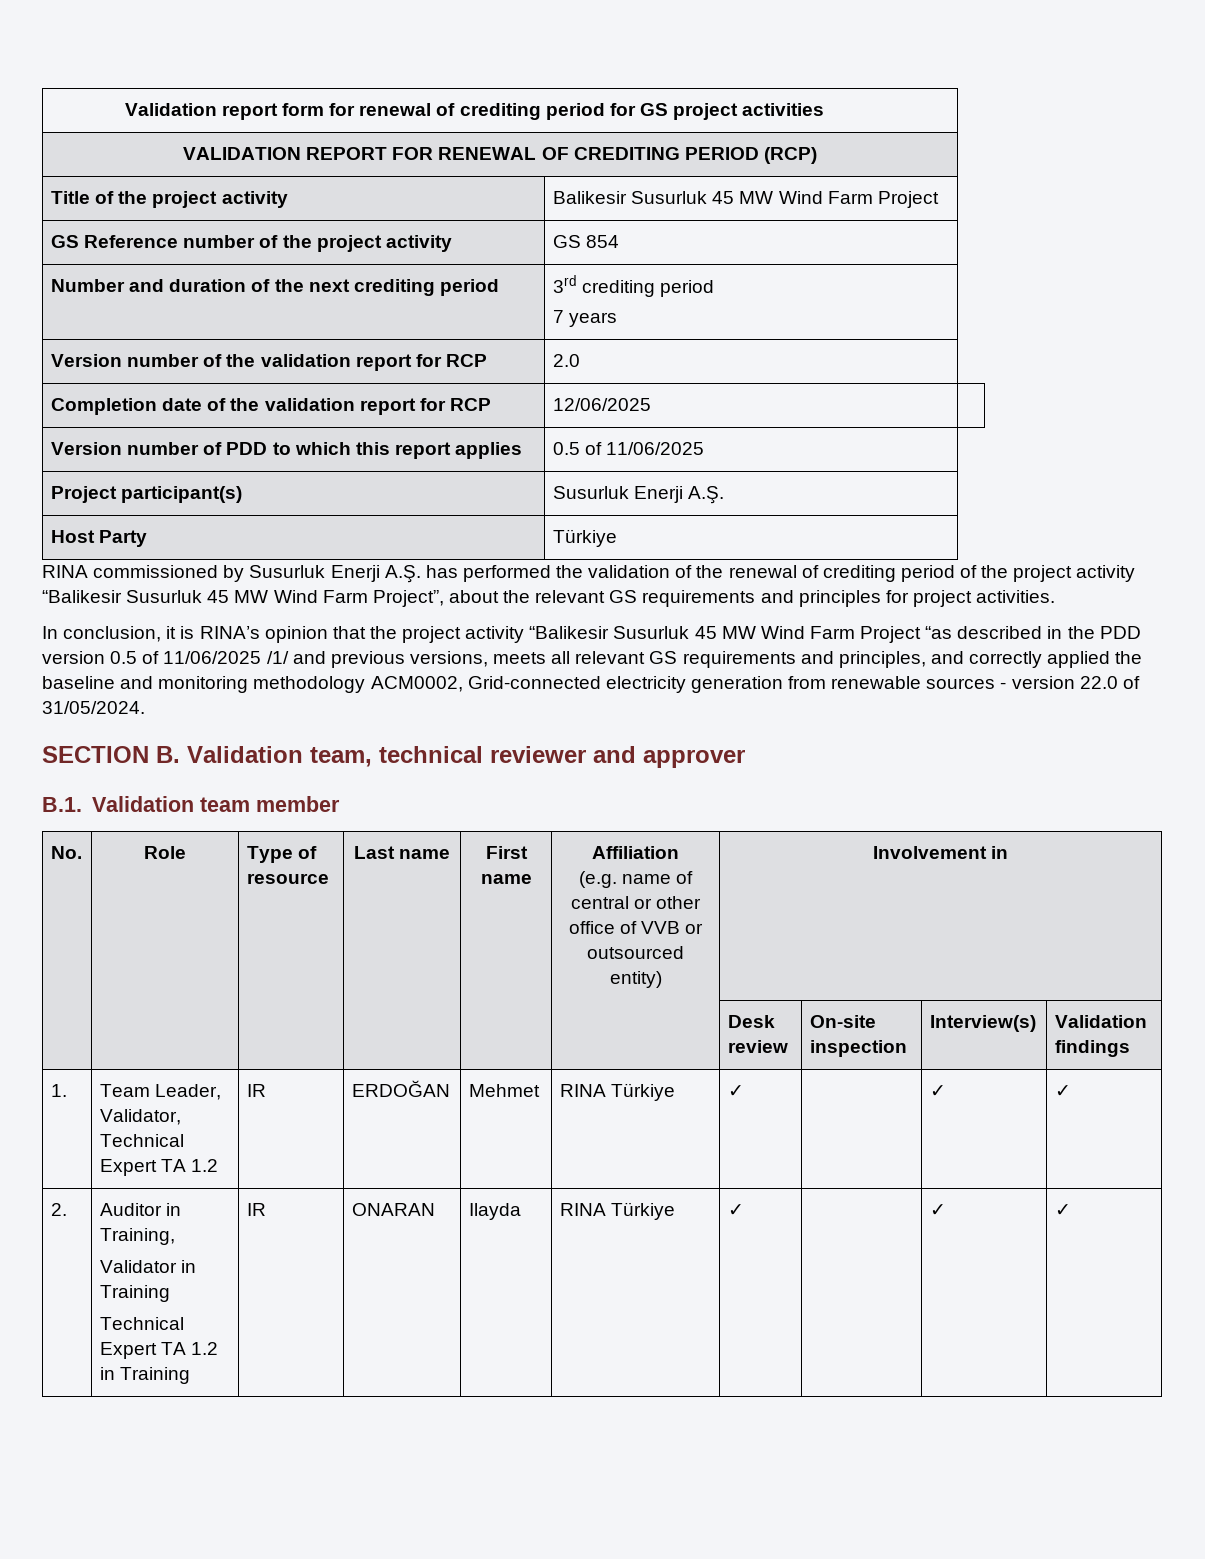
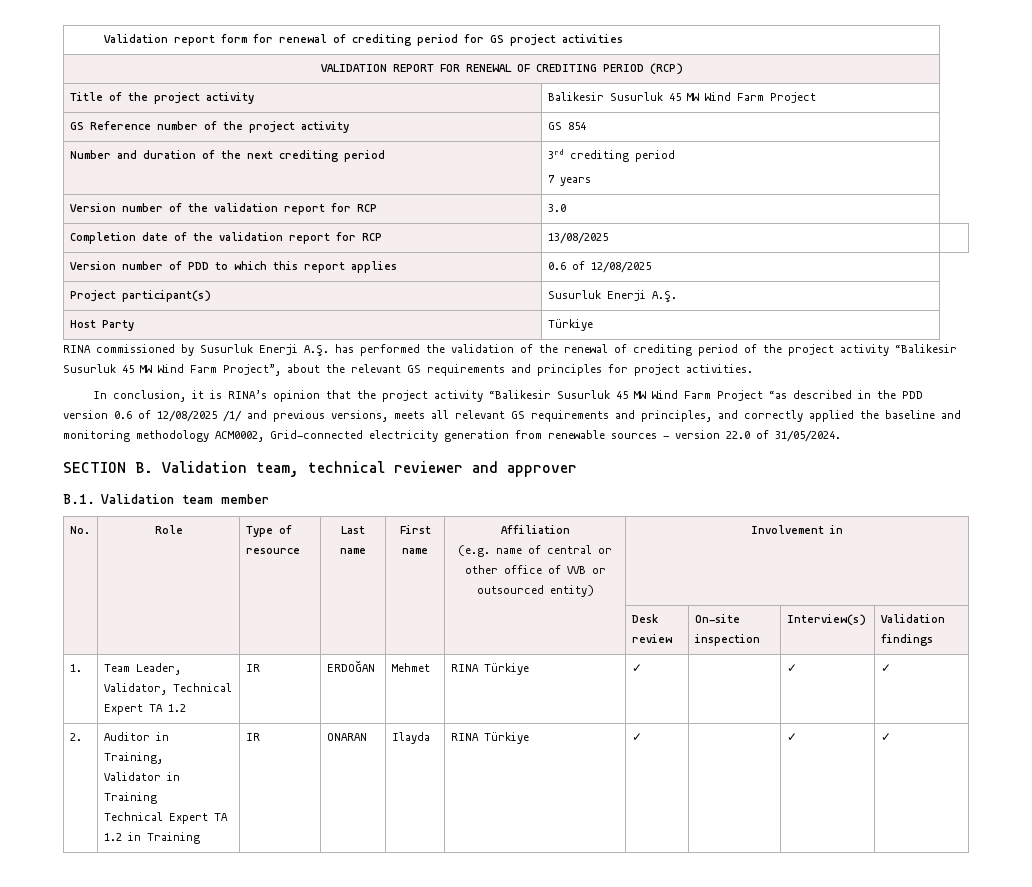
[552,354,580,367] 2.0 -> [547,204,566,212] 3.0
[552,398,651,411] 12/06/2025 -> [547,232,608,244] 13/08/2025
[552,442,705,455] 0.5 of 11/06/2025 -> [547,261,651,273] 0.6 of 12/08/2025
[110,651,262,664] 0.5 of 11/06/2025 -> [114,410,217,422] 0.6 of 12/08/2025

